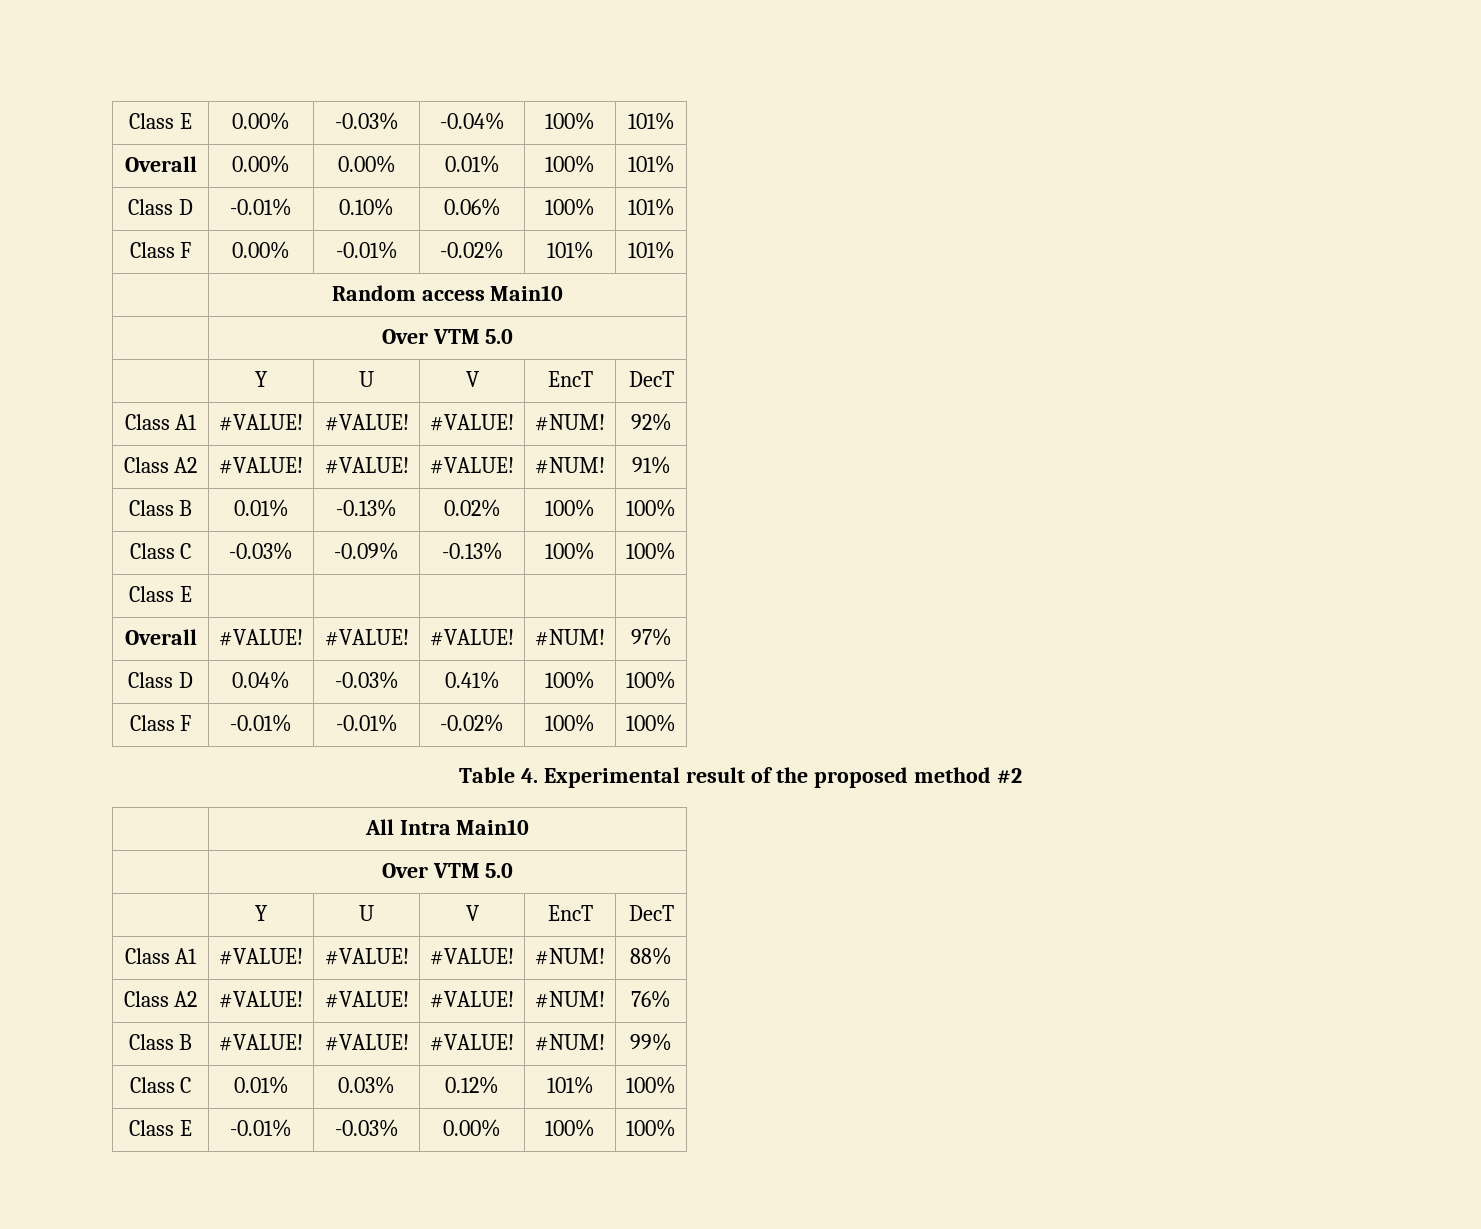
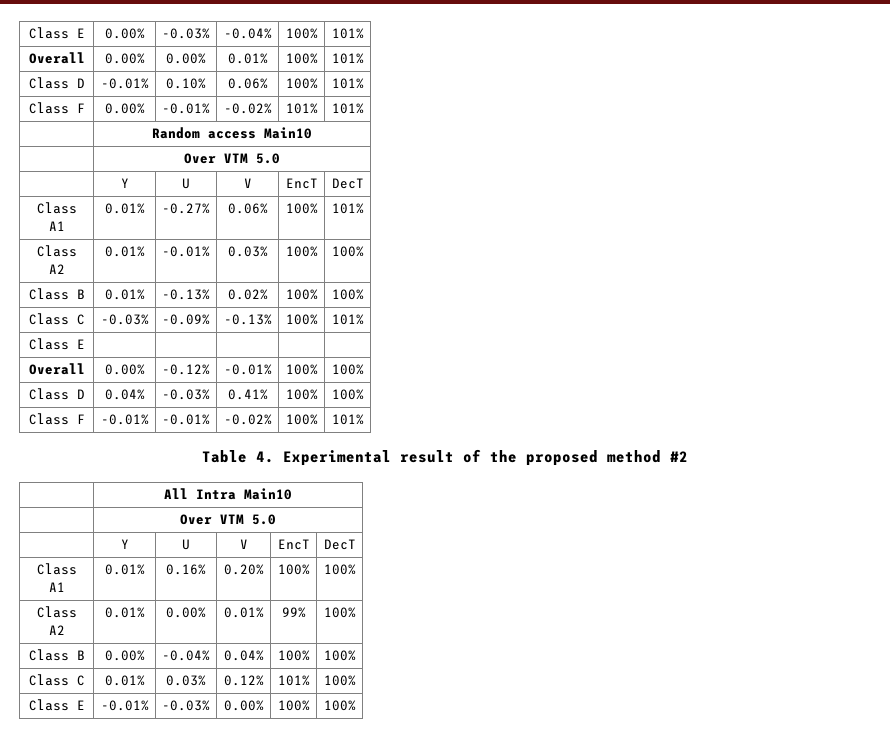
[219,414,303,431] [324,414,409,431] [430,414,514,431] [535,414,605,431] [630,413,672,431] [123,457,198,473] [219,457,303,474] [324,457,409,474] [430,457,514,474] [535,457,605,474] [631,456,671,474] #VALUE! | #VALUE! | #VALUE! | #NUM! | 92% // Class A2 | #VALUE! | #VALUE! | #VALUE! | #NUM! | 91% -> [104,203,145,214] [162,203,210,214] [227,203,268,214] [285,203,318,214] [331,203,364,214] [36,245,77,257] [48,264,65,274] [104,246,145,257] [162,246,210,257] [227,246,268,257] [285,246,318,257] [331,246,364,257] 0.01% | -0.27% | 0.06% | 100% | 101% // Class A2 | 0.01% | -0.01% | 0.03% | 100% | 100%
[626,542,676,560] 100% -> [331,314,364,325] 101%
[219,629,303,646] [324,629,409,646] [430,629,514,646] [535,629,605,646] [630,628,672,646] #VALUE! | #VALUE! | #VALUE! | #NUM! | 97% -> [104,364,145,375] [162,364,210,375] [223,364,272,375] [285,364,318,375] [331,364,364,375] 0.00% | -0.12% | -0.01% | 100% | 100%
[626,714,676,732] 100% -> [331,414,364,425] 101%
[219,948,303,965] [324,948,409,965] [430,948,514,965] [535,948,605,965] [630,947,672,965] [123,991,198,1007] [219,991,303,1008] [324,991,409,1008] [430,991,514,1008] [535,991,605,1008] [631,990,671,1008] [128,1034,193,1050] [219,1034,303,1051] [324,1034,409,1051] [430,1034,514,1051] [535,1034,605,1051] [630,1033,672,1051] #VALUE! | #VALUE! | #VALUE! | #NUM! | 88% // Class A2 | #VALUE! | #VALUE! | #VALUE! | #NUM! | 76% // Class B | #VALUE! | #VALUE! | #VALUE! | #NUM! | 99% -> [104,564,145,575] [166,564,206,575] [223,564,264,575] [277,564,310,575] [323,564,356,575] [36,606,77,618] [48,625,65,635] [104,607,145,618] [166,607,206,618] [223,607,264,618] [281,607,306,618] [323,607,356,618] [28,649,85,661] [104,650,145,661] [162,650,210,661] [223,650,264,661] [277,650,310,661] [323,650,356,661] 0.01% | 0.16% | 0.20% | 100% | 100% // Class A2 | 0.01% | 0.00% | 0.01% | 99% | 100% // Class B | 0.00% | -0.04% | 0.04% | 100% | 100%

